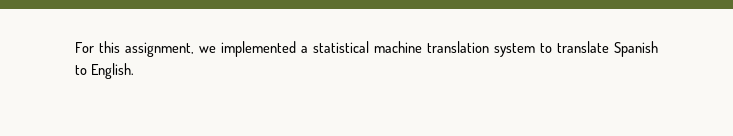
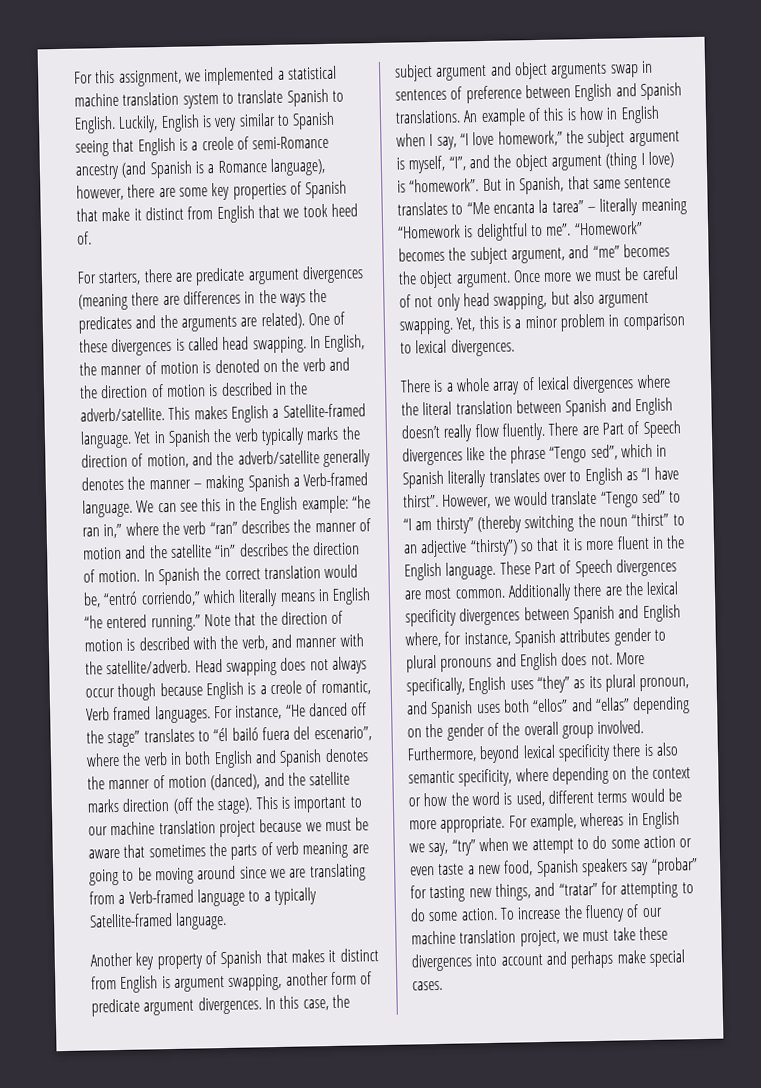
(134, 71) none -> [118,111,336,133] [75,135,330,157] [75,157,326,180] [76,180,348,201] [76,203,358,224] [77,231,92,245] [77,265,364,286] [78,288,328,311] [78,311,346,334] [79,334,366,357] [79,357,350,376] [79,381,309,399] [80,403,366,423] [80,426,361,449] [81,449,371,469] [81,472,369,493] [82,495,371,518] [82,518,371,539] [83,541,361,560] [83,564,359,586] [83,587,372,608] [84,610,344,632] [84,633,364,652] [85,656,367,676] [85,680,371,701] [86,702,368,724] [86,726,372,748] [86,748,369,769] [87,771,351,791] [87,795,362,815] [88,817,370,838] [88,841,369,860] [89,863,366,886] [89,887,317,907] [89,911,228,930] [90,948,379,970] [91,971,373,993] [91,994,350,1017] [394,60,653,82] [395,82,682,104] [395,105,660,127] [396,129,680,150] [396,151,674,174] [397,176,672,195] [397,198,687,216] [398,221,643,242] [398,243,670,265] [398,266,679,289] [399,290,650,311] [399,313,686,335] [400,338,515,357] [400,374,671,395] [401,397,673,417] [401,420,682,442] [402,443,668,466] [402,466,679,489] [403,489,682,509] [403,512,685,534] [404,535,686,558] [404,558,677,581] [404,581,680,602] [405,604,681,627] [405,627,666,648] [406,652,645,673] [406,674,690,696] [406,696,691,719] [407,720,645,741] [407,742,679,764] [408,765,691,787] [408,788,682,807] [409,811,680,833] [409,835,693,857] [410,857,698,878] [410,881,694,903] [410,904,663,923] [411,926,668,947] [411,949,686,972] [412,980,443,991] Luckily, English is very similar to Spanish seeing that English is a creole of semi-Romance ancestry (and Spanish is a Romance language), however, there are some key properties of Spanish that make it distinct from English that we took heed of. // For starters, there are predicate argument divergences (meaning there are differences in the ways the predicates and the arguments are related). One of these divergences is called head swapping. In English, the manner of motion is denoted on the verb and the direction of motion is described in the adverb/satellite. This makes English a Satellite-framed language. Yet in Spanish the verb typically marks the direction of motion, and the adverb/satellite generally denotes the manner – making Spanish a Verb-framed language. We can see this in the English example: “he ran in,” where the verb “ran” describes the manner of motion and the satellite “in” describes the direction of motion. In Spanish the correct translation would be, “entró corriendo,” which literally means in English “he entered running.” Note that the direction of motion is described with the verb, and manner with the satellite/adverb. Head swapping does not always occur though because English is a creole of romantic, Verb framed languages. For instance, “He danced off the stage” translates to “él bailó fuera del escenario”, where the verb in both English and Spanish denotes the manner of motion (danced), and the satellite marks direction (off the stage). This is important to our machine translation project because we must be aware that sometimes the parts of verb meaning are going to be moving around since we are translating from a Verb-framed language to a typically Satellite-framed language. // Another key property of Spanish that makes it distinct from English is argument swapping, another form of predicate argument divergences. In this case, the subject argument and object arguments swap in sentences of preference between English and Spanish translations. An example of this is how in English when I say, “I love homework,” the subject argument is myself, “I”, and the object argument (thing I love) is “homework”. But in Spanish, that same sentence translates to “Me encanta la tarea” – literally meaning “Homework is delightful to me”. “Homework” becomes the subject argument, and “me” becomes the object argument. Once more we must be careful of not only head swapping, but also argument swapping. Yet, this is a minor problem in comparison to lexical divergences. // There is a whole array of lexical divergences where the literal translation between Spanish and English doesn’t really flow fluently. There are Part of Speech divergences like the phrase “Tengo sed”, which in Spanish literally translates over to English as “I have thirst”. However, we would translate “Tengo sed” to “I am thirsty” (thereby switching the noun “thirst” to an adjective “thirsty”) so that it is more fluent in the English language. These Part of Speech divergences are most common. Additionally there are the lexical specificity divergences between Spanish and English where, for instance, Spanish attributes gender to plural pronouns and English does not. More specifically, English uses “they” as its plural pronoun, and Spanish uses both “ellos” and “ellas” depending on the gender of the overall group involved. Furthermore, beyond lexical specificity there is also semantic specificity, where depending on the context or how the word is used, different terms would be more appropriate. For example, whereas in English we say, “try” when we attempt to do some action or even taste a new food, Spanish speakers say “probar” for tasting new things, and “tratar” for attempting to do some action. To increase the fluency of our machine translation project, we must take these divergences into account and perhaps make special cases.

